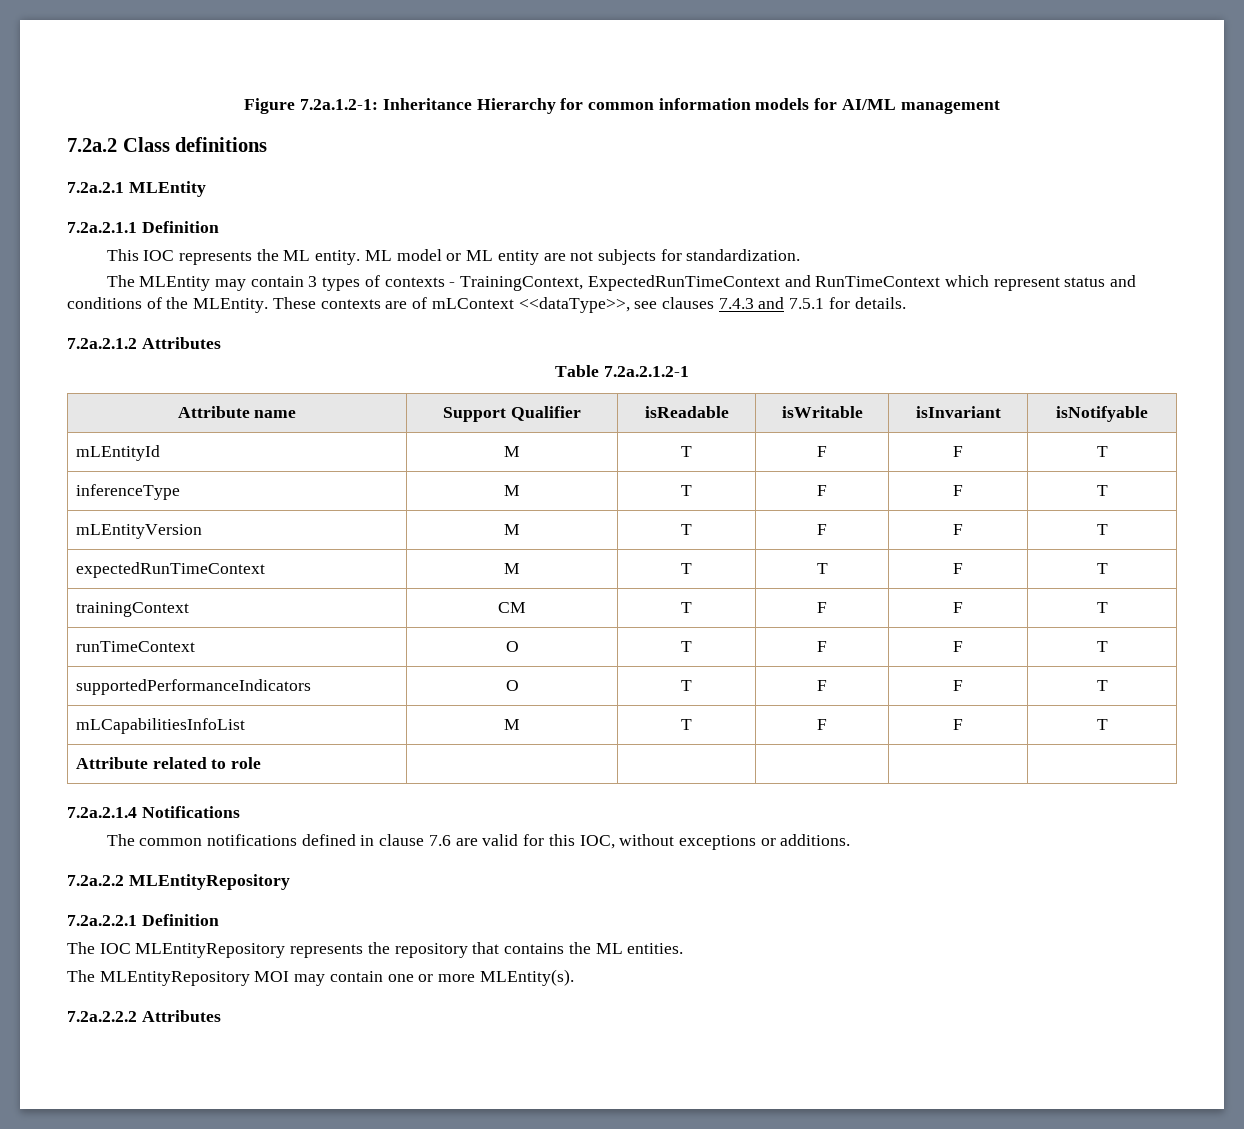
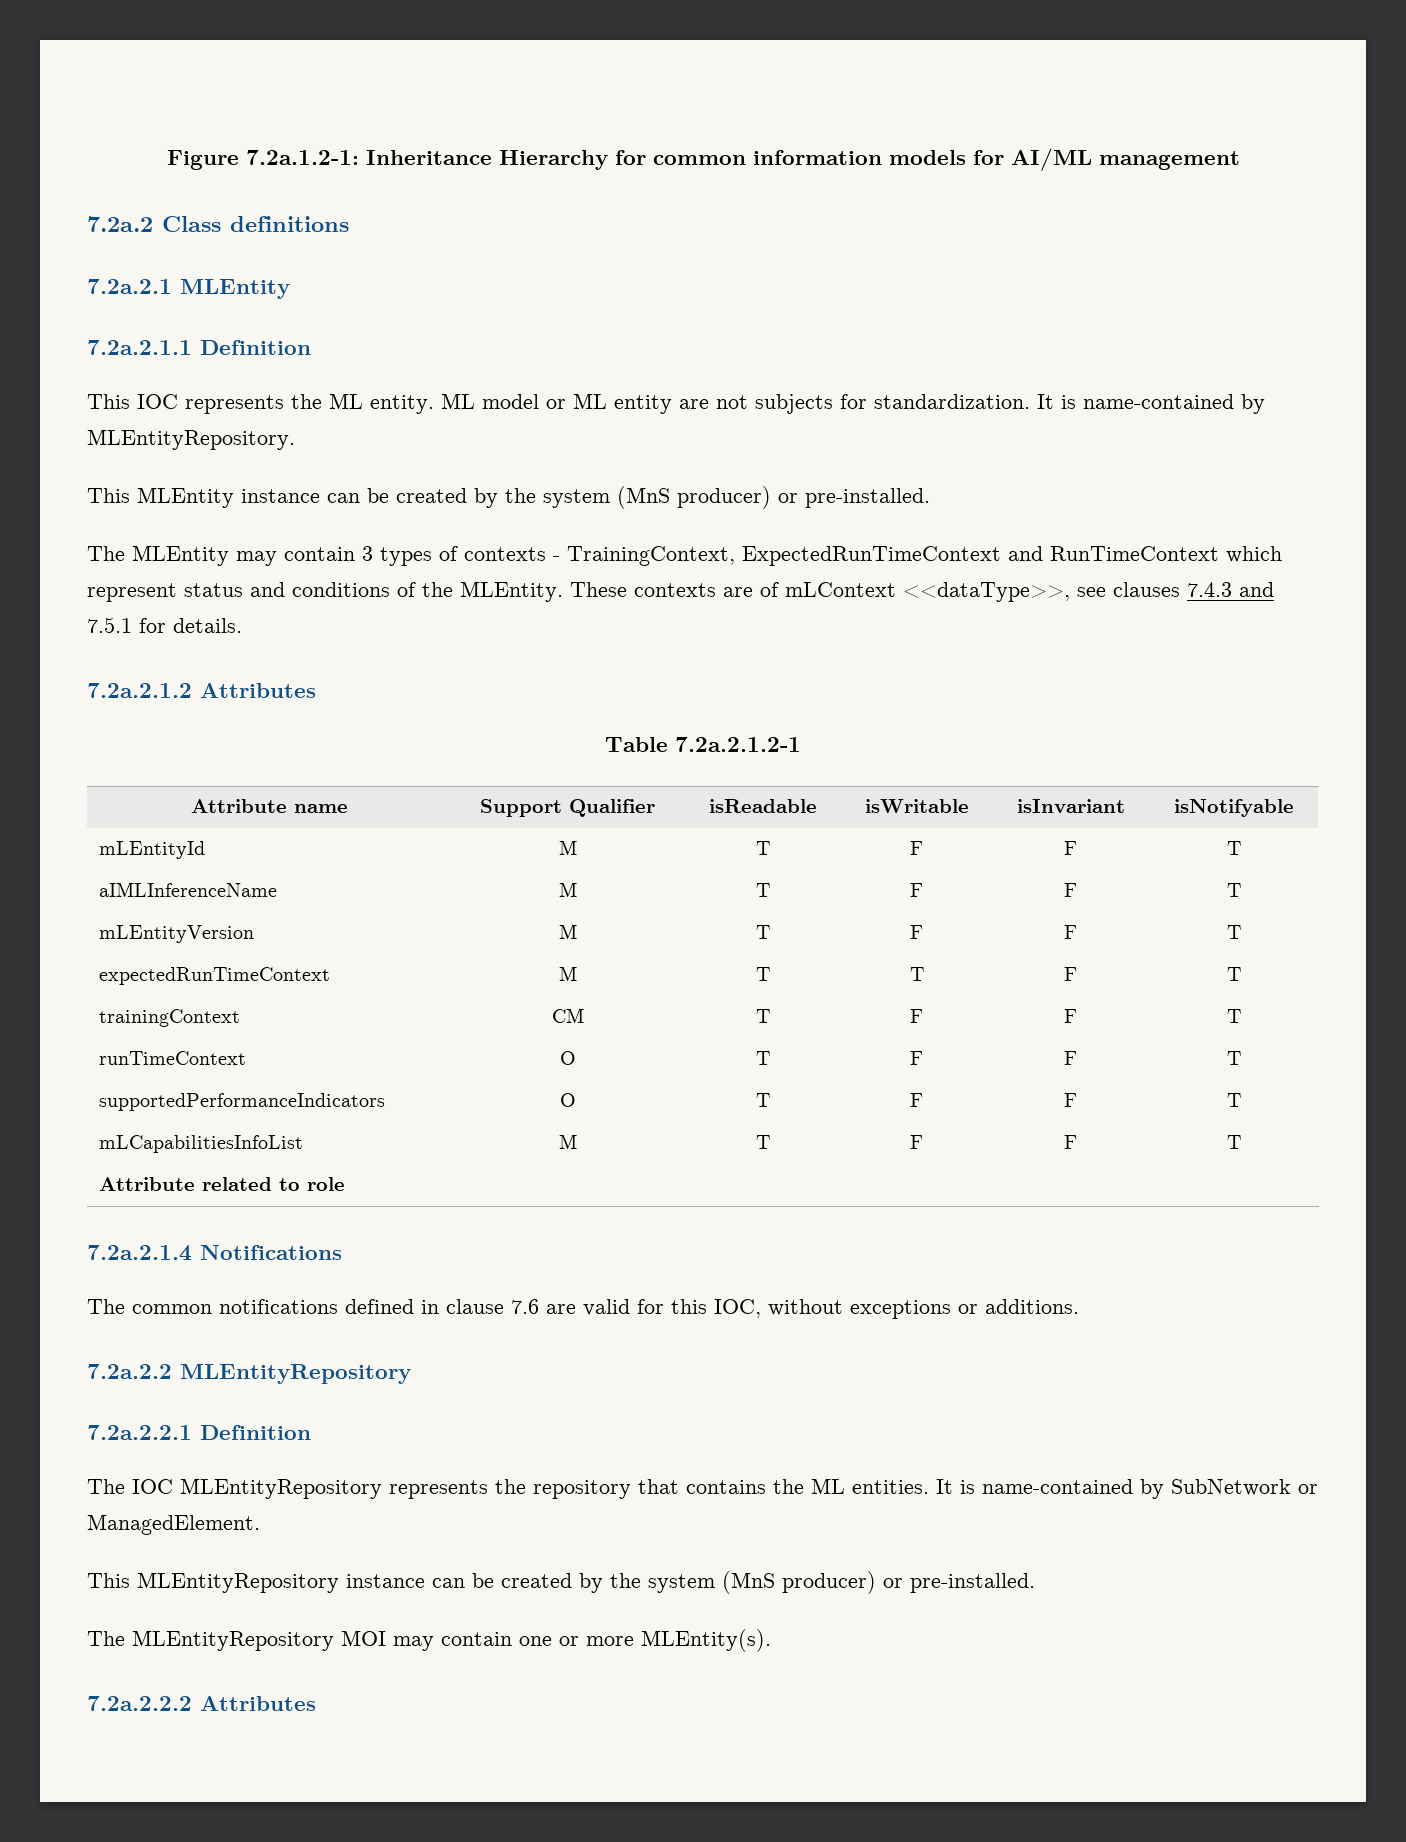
(801, 255) none -> [1037,394,1265,414] [87,429,295,450] [87,486,930,509] It is name-contained by MLEntityRepository. // This MLEntity instance can be created by the system (MnS producer) or pre-installed.
[75,484,180,500] inferenceType -> [99,882,278,897] aIMLInferenceName
(684, 948) none -> [936,1479,1318,1499] [87,1514,260,1535] [87,1571,1035,1594] It is name-contained by SubNetwork or ManagedElement. // This MLEntityRepository instance can be created by the system (MnS producer) or pre-installed.

